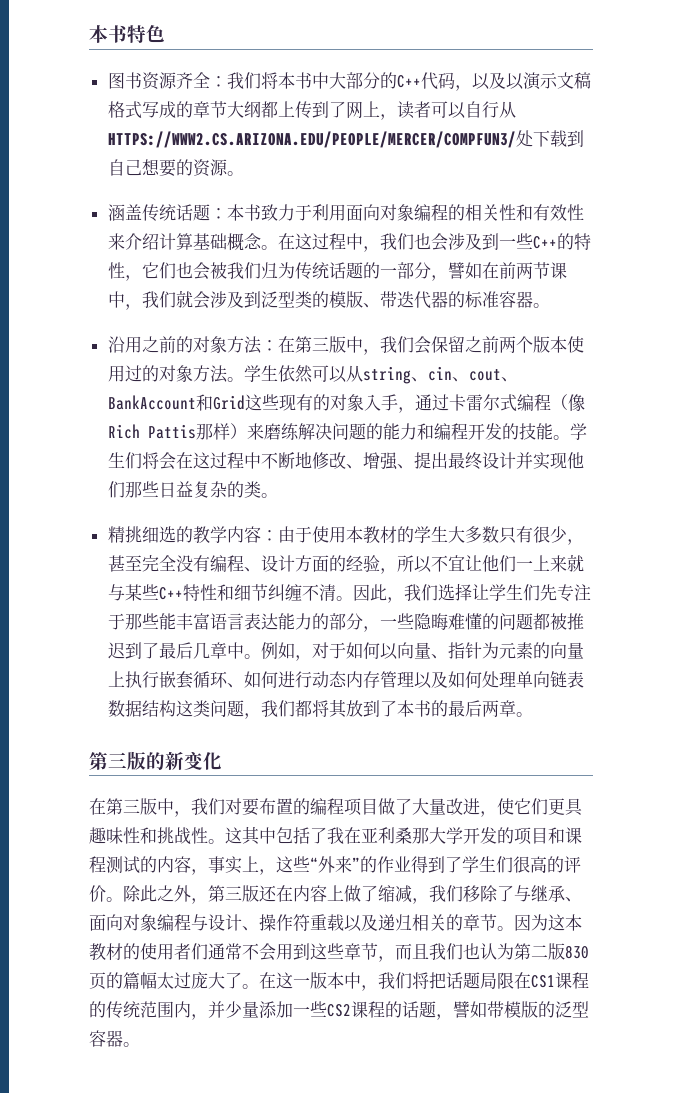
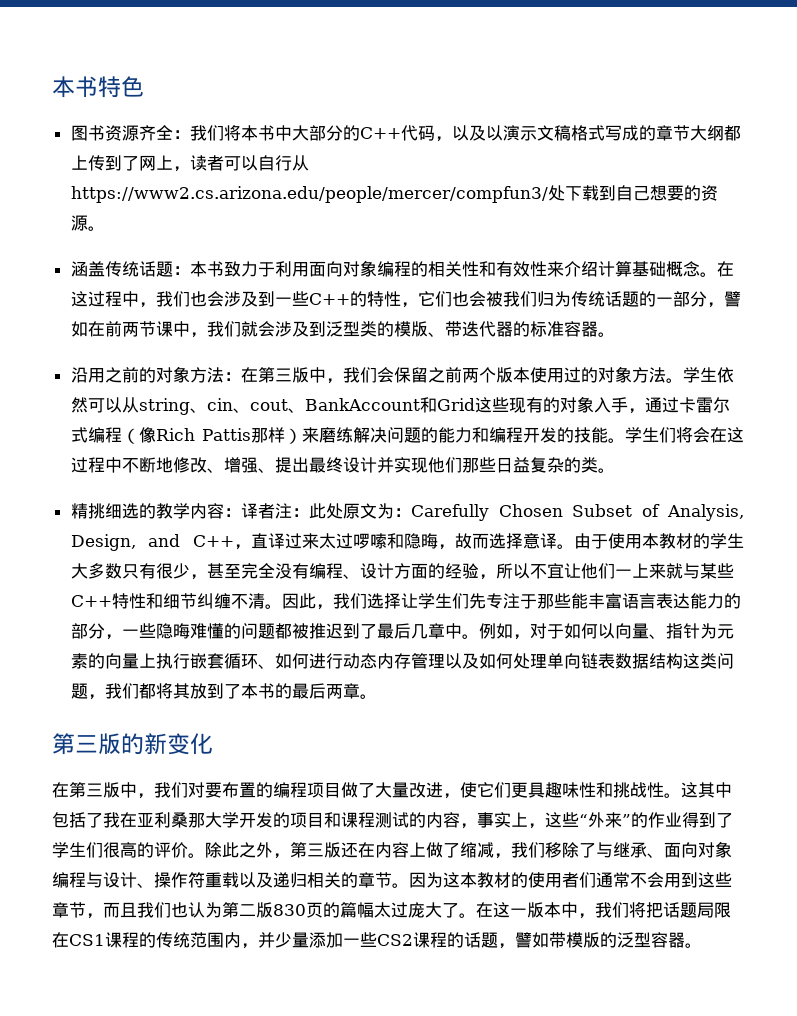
[107,131,516,148] HTTPS://WWW2.CS.ARIZONA.EDU/PEOPLE/MERCER/COMPFUN3/ -> [70,186,548,203] https://www2.cs.arizona.edu/people/mercer/compfun3/
(278, 535) none -> [240,503,744,521] [70,533,574,551] 译者注：此处原文为：Carefully Chosen Subset of Analysis, Design, and C++，直译过来太过啰嗦和隐晦，故而选择意译。

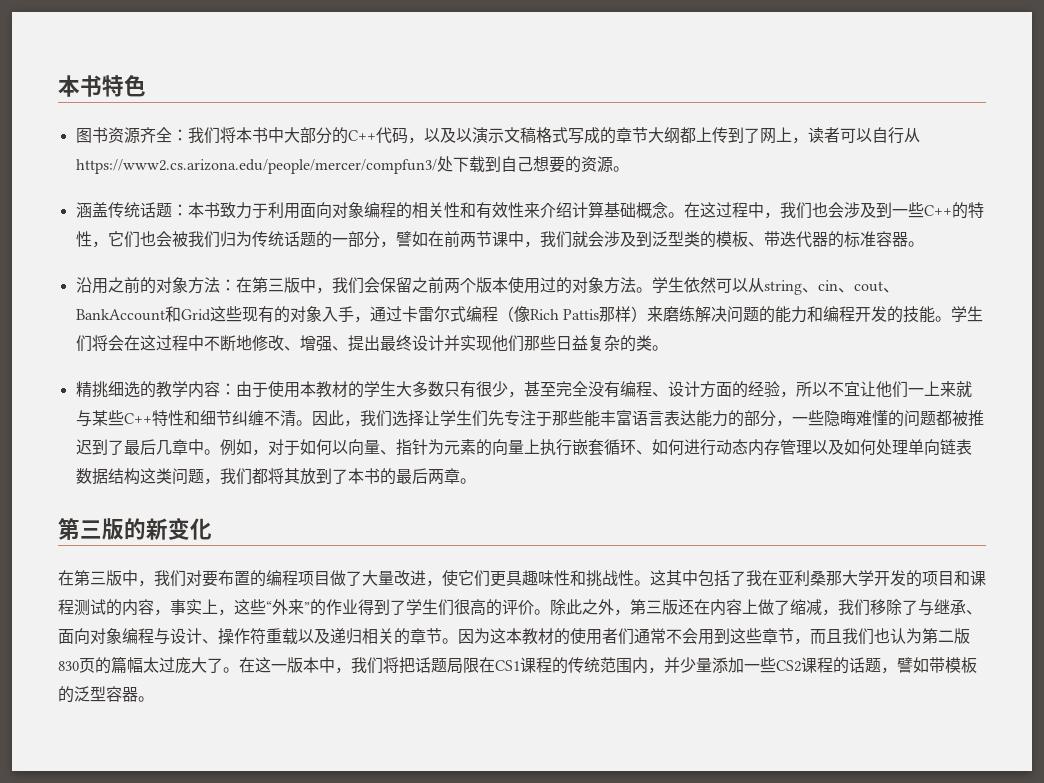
[410,321,428,337] 版 -> [731,231,748,247] 板
[240,503,744,521] [70,533,574,551] 译者注：此处原文为：Carefully Chosen Subset of Analysis, Design, and C++，直译过来太过啰嗦和隐晦，故而选择意译。 -> (236, 389) none
[583,932,600,948] 版 -> [961,657,977,673] 板

